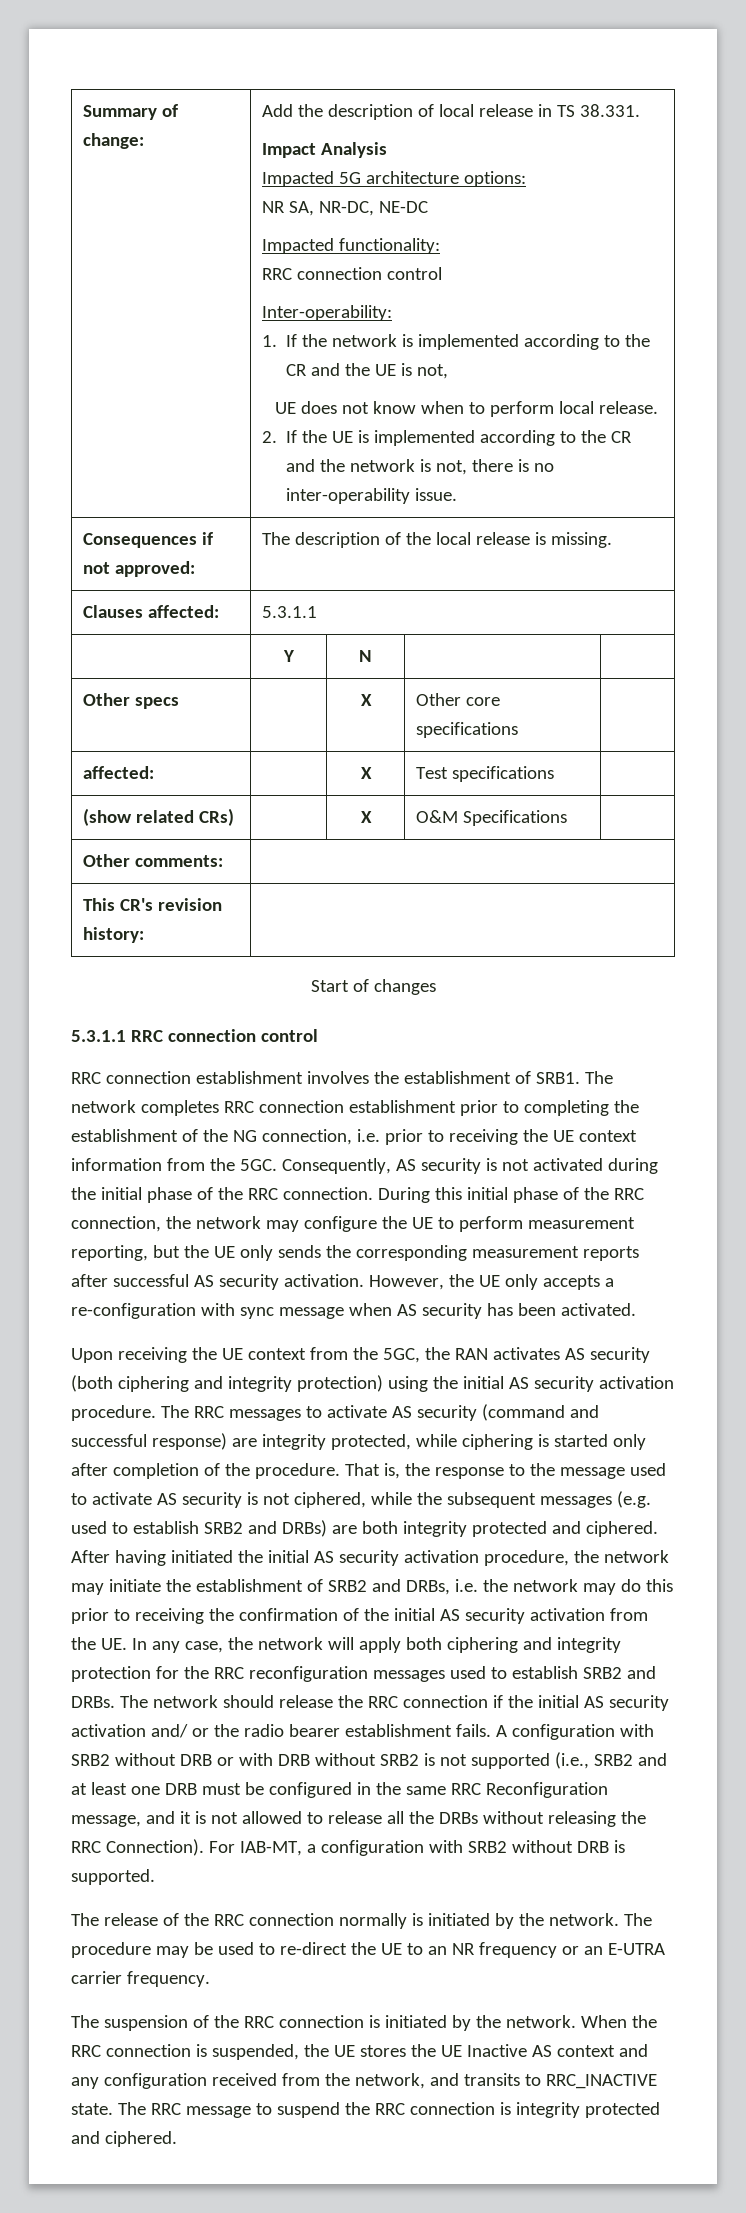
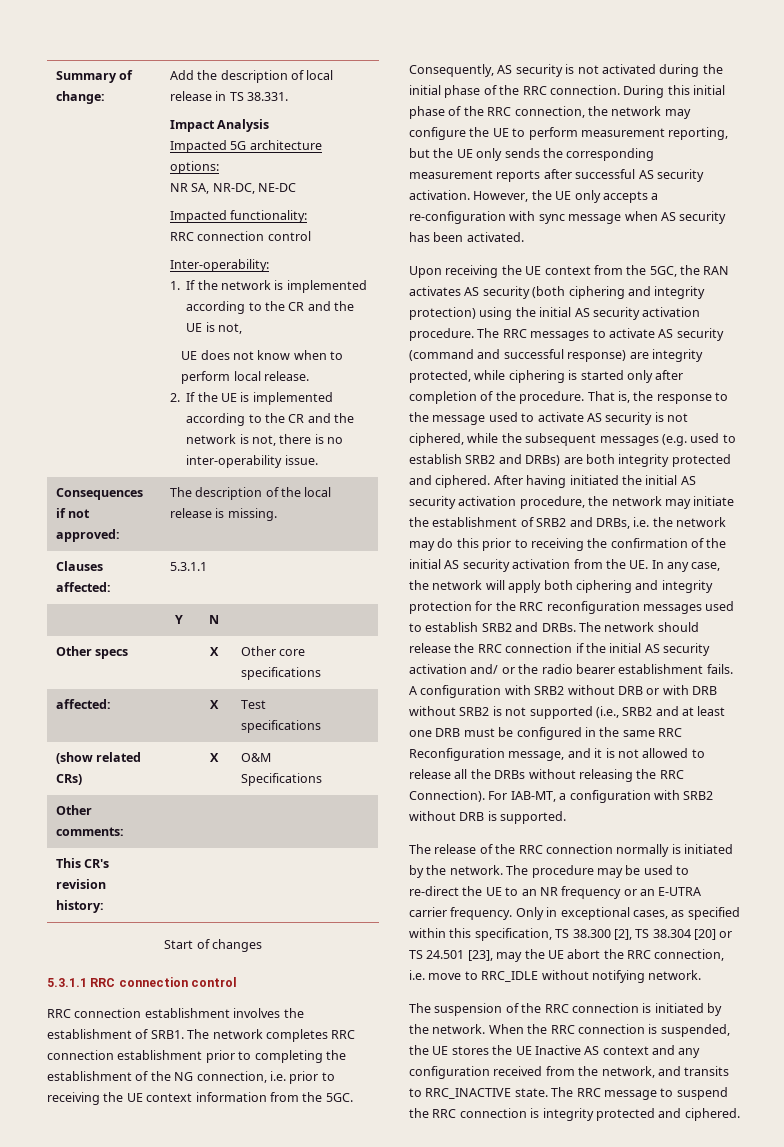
(210, 1979) none -> [515,907,740,920] [409,928,733,941] [409,949,725,962] [409,970,702,983] Only in exceptional cases, as specified within this specification, TS 38.300 [2], TS 38.304 [20] or TS 24.501 [23], may the UE abort the RRC connection, i.e. move to RRC_IDLE without notifying network.

